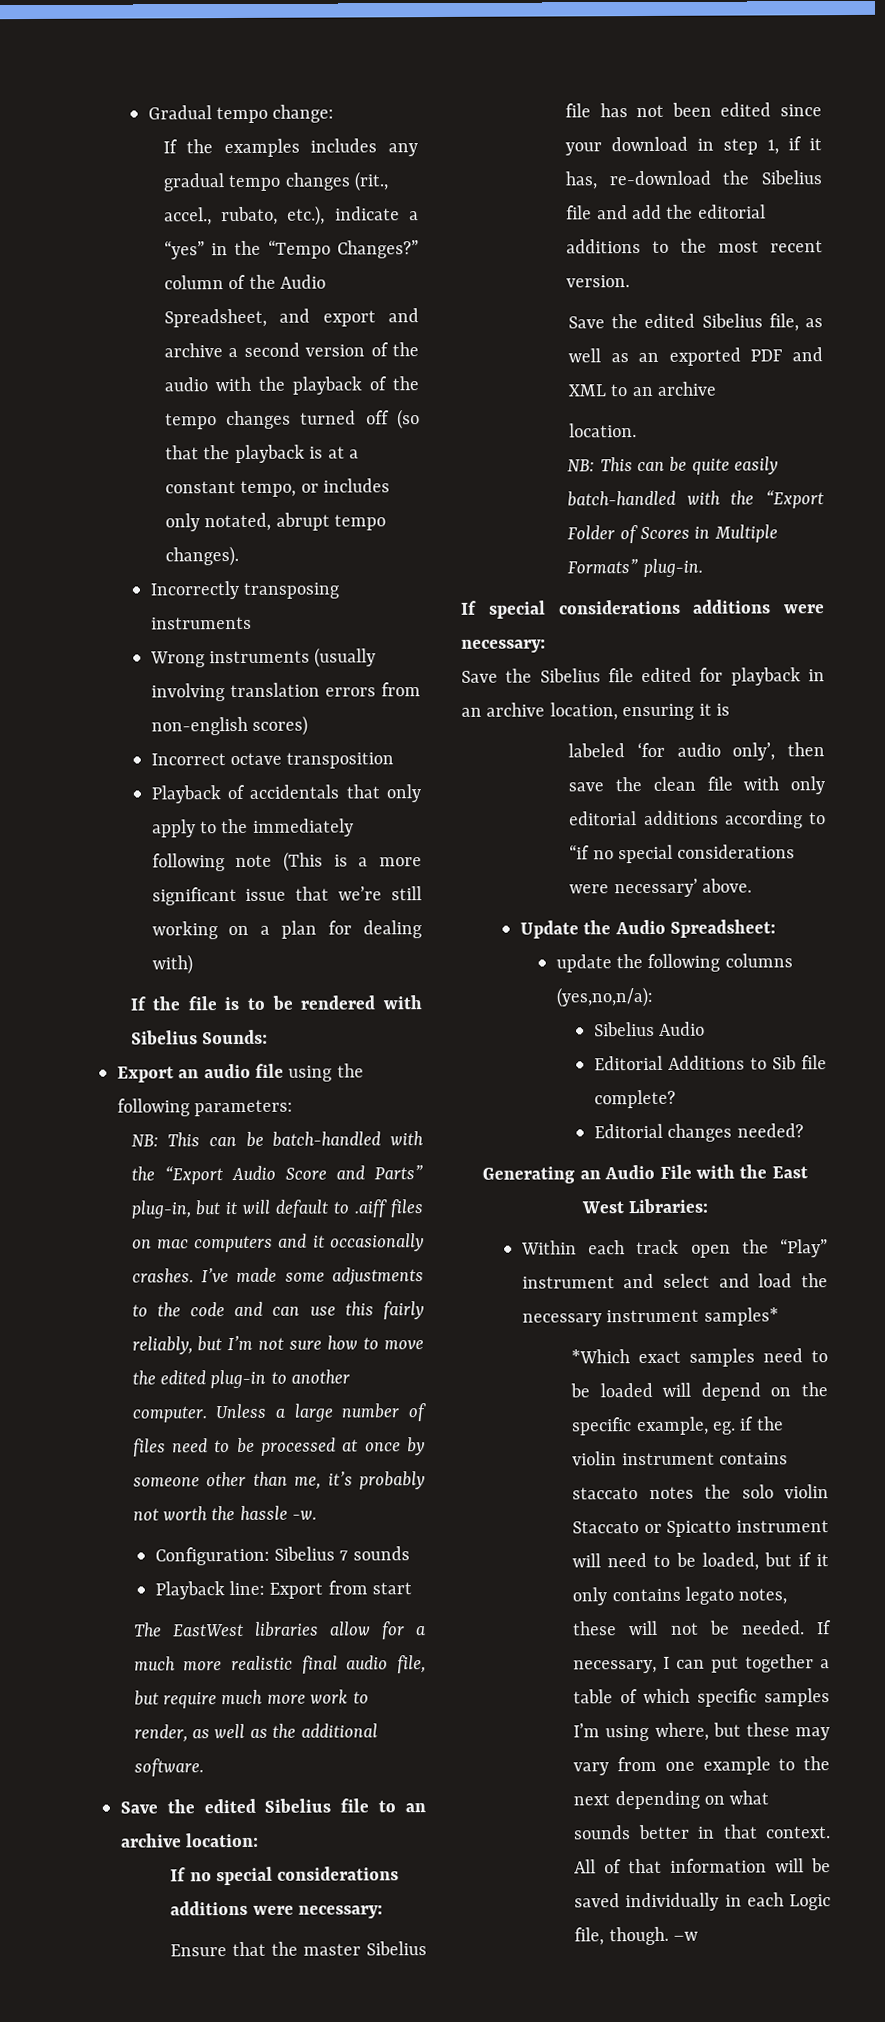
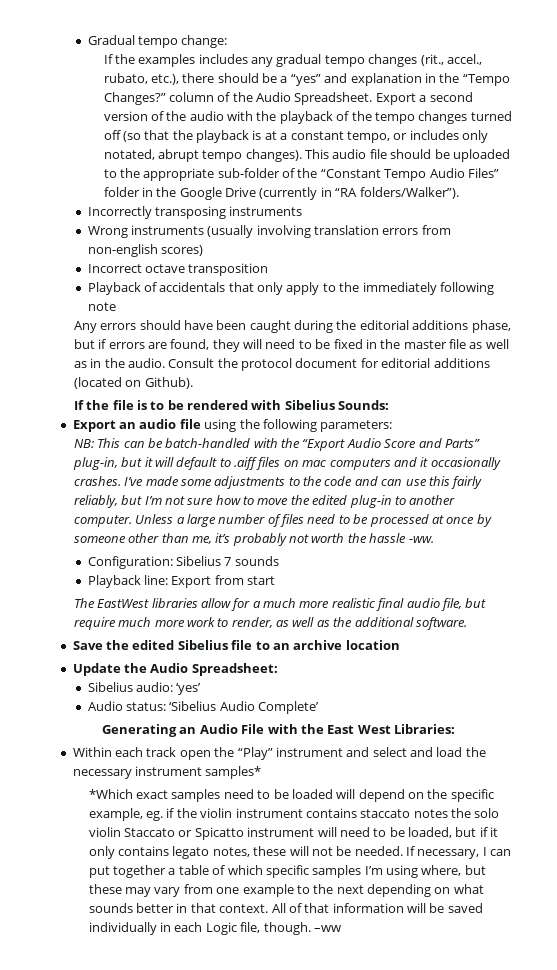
[334,206,420,221] [163,240,205,260] indicate a “yes” -> [182,73,422,86] there should be a “yes” and explanation
[163,308,419,328] [163,343,223,358] Spreadsheet, and export and archive -> [294,92,416,105] Spreadsheet. Export
(239, 556) none -> [305,149,510,162] [103,168,499,181] [103,187,459,200] This audio file should be uploaded to the appropriate sub-folder of the “Constant Tempo Audio Files” folder in the Google Drive (currently in “RA folders/Walker”).
[282,851,422,872] [151,886,423,906] [151,920,422,940] [151,954,193,975] (This is a more significant issue that we’re still working on a plan for dealing with) -> [73,320,511,333] [73,339,509,352] [73,358,490,371] [73,377,193,389] // Any errors should have been caught during the editorial additions phase, but if errors are found, they will need to be fixed in the master file as well as in the audio. Consult the protocol document for editorial additions (located on Github).
[292,1510,318,1520] -w. -> [408,536,434,543] -ww.
[186,1832,260,1848] [170,1866,400,1886] [170,1900,384,1919] [170,1941,427,1957] [565,102,822,118] [565,136,822,156] [565,170,822,190] [566,204,766,220] [566,238,823,254] [566,275,631,288] [567,313,823,332] [567,347,823,366] [567,381,717,397] [568,423,637,438] [567,456,779,475] [567,490,824,509] [567,524,778,544] [567,558,703,578] [460,599,825,619] [461,639,546,653] [461,667,825,686] [461,702,730,721] [568,741,825,761] [568,776,825,795] [569,810,826,829] [569,844,796,864] [569,878,753,898] [519,919,776,939] [555,953,793,973] [555,986,653,1008] [593,1021,706,1037] [593,1055,827,1071] [593,1089,676,1109] [593,1123,804,1142] location: // If no special considerations additions were necessary: // Ensure that the master Sibelius file has not been edited since your download in step 1, if it has, re-download the Sibelius file and add the editorial additions to the most recent version. // Save the edited Sibelius file, as well as an exported PDF and XML to an archive // location. // NB: This can be quite easily batch-handled with the “Export Folder of Scores in Multiple Formats” plug-in. // If special considerations additions were necessary: // Save the Sibelius file edited for playback in an archive location, ensuring it is // labeled ‘for audio only’, then save the clean file with only editorial additions according to “if no special considerations were necessary’ above. // Update the Audio Spreadsheet: // update the following columns (yes,no,n/a): // Sibelius Audio // Editorial Additions to Sib file complete? // Editorial changes needed? -> [345,640,400,650] [72,663,278,676] [87,682,202,695] [87,701,320,714] location // Update the Audio Spreadsheet: // Sibelius audio: ‘yes’ // Audio status: ‘Sibelius Audio Complete’
[673,1931,699,1941] –w -> [313,925,341,932] –ww

